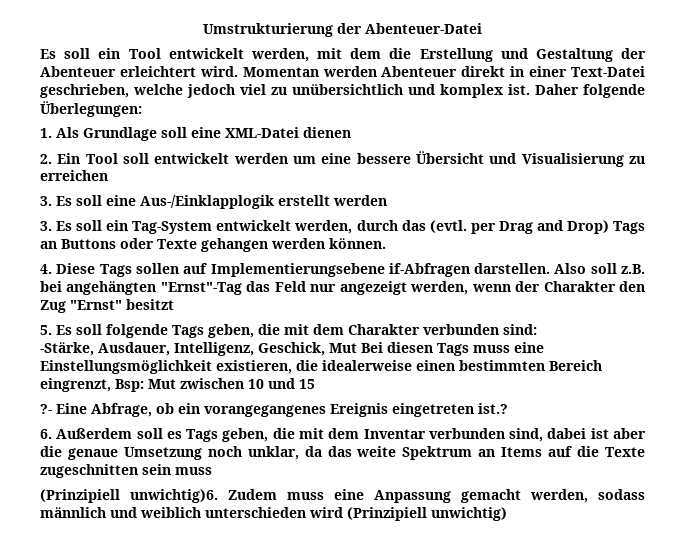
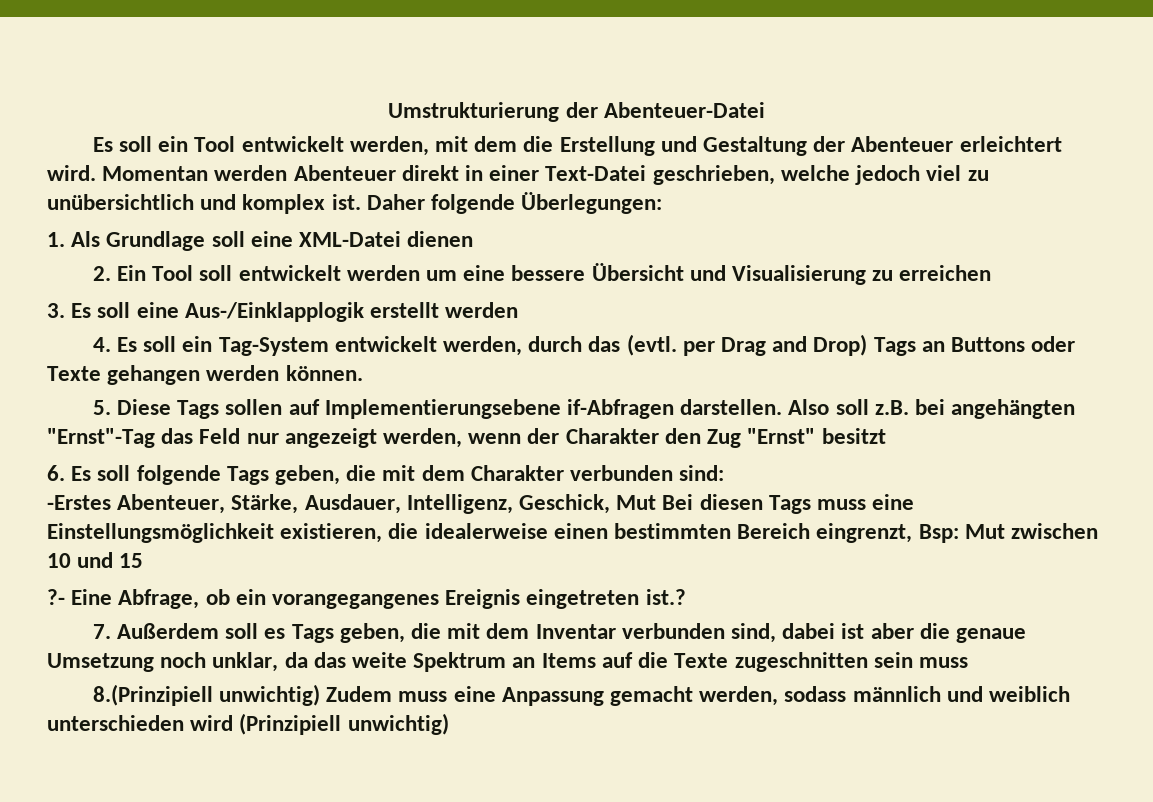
[40,221,52,231] 3. -> [92,337,111,352] 4.
[40,264,52,274] 4. -> [92,400,111,415] 5.
[40,325,52,335] 5. -> [47,465,65,481] 6.
[40,342,94,356] -Stärke, -> [47,494,299,514] -Erstes Abenteuer, Stärke,
[40,429,52,439] 6. -> [92,624,111,639] 7.
[40,489,218,503] (Prinzipiell unwichtig)6. -> [92,684,320,706] 8.(Prinzipiell unwichtig)

